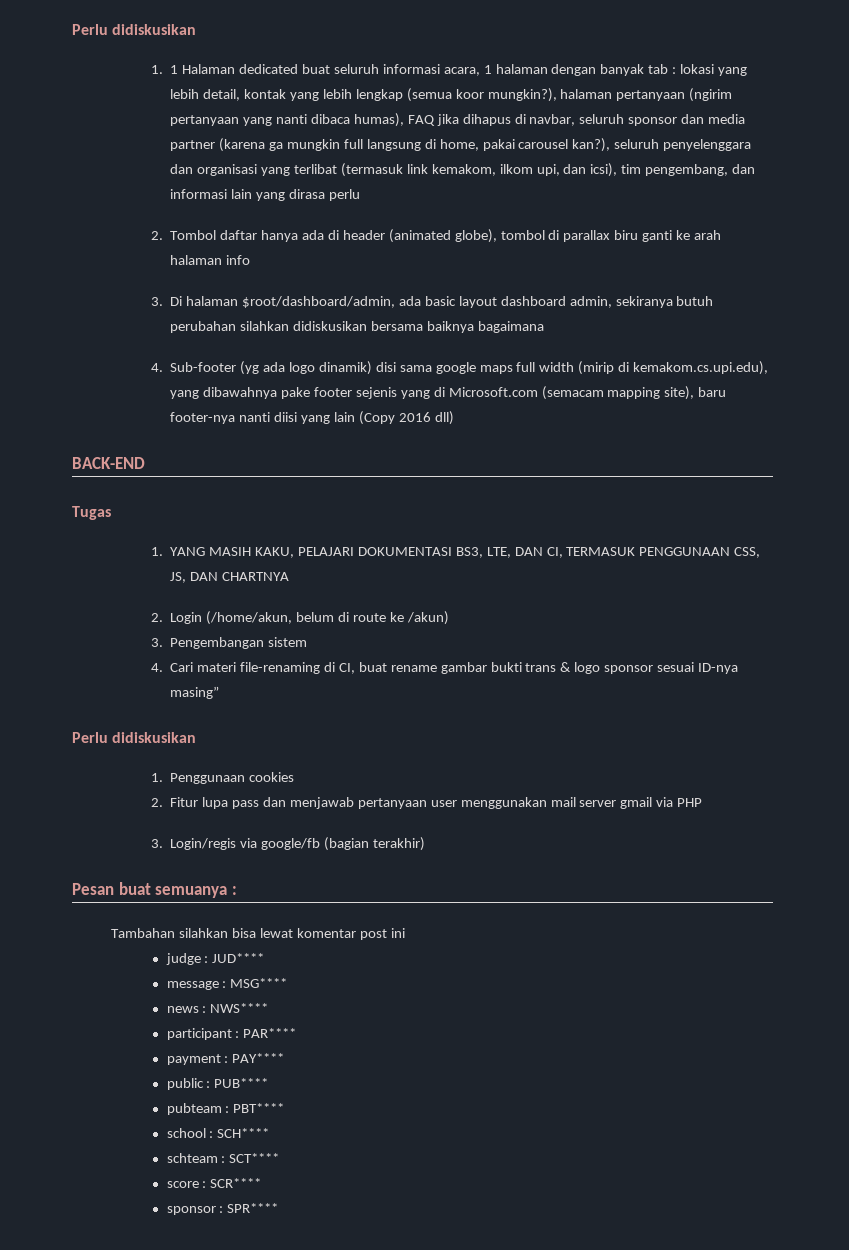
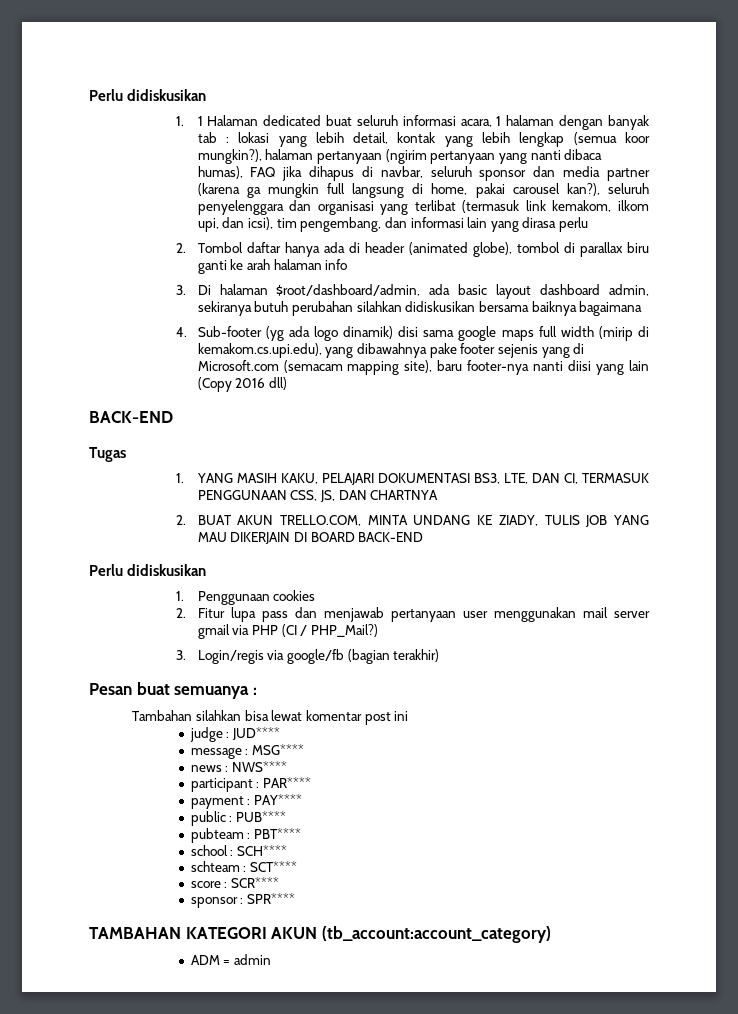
[170,611,449,625] [150,637,308,649] [150,662,739,674] [170,686,220,699] Login (/home/akun, belum di route ke /akun) // 3. Pengembangan sistem // 4. Cari materi file-renaming di CI, buat rename gambar bukti trans & logo sponsor sesuai ID-nya masing” -> [197,515,649,527] [197,532,424,544] BUAT AKUN TRELLO.COM, MINTA UNDANG KE ZIADY, TULIS JOB YANG MAU DIKERJAIN DI BOARD BACK-END
(703, 802) none -> [281,624,378,637] (CI / PHP_Mail?)
(279, 1208) none -> [89,926,551,943] [190,954,272,965] // TAMBAHAN KATEGORI AKUN (tb_account:account_category) // ADM = admin

